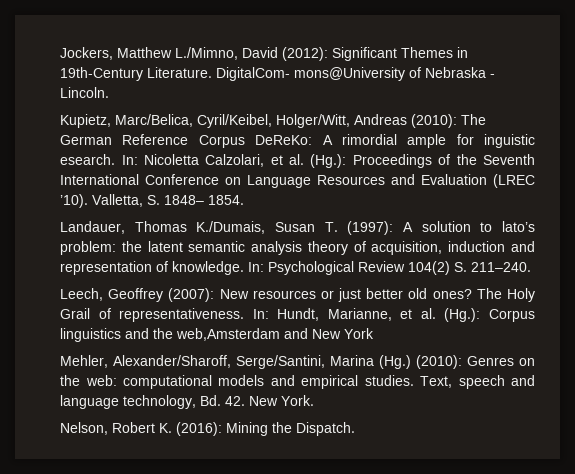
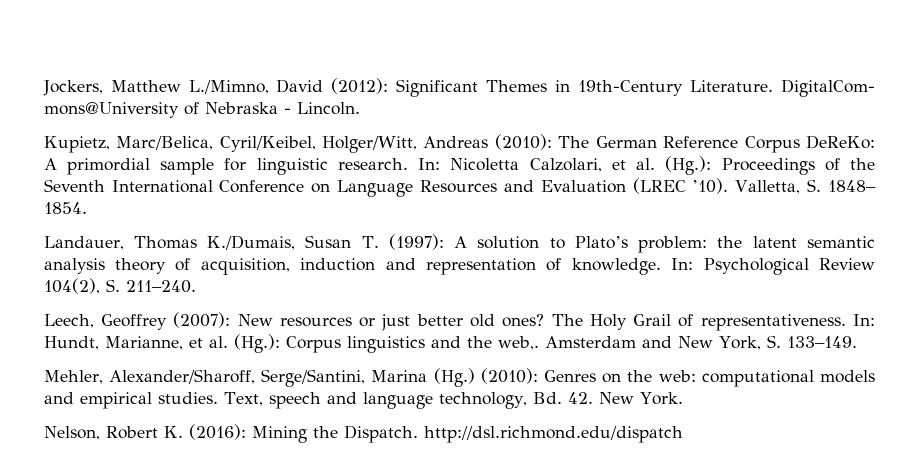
[341,134,535,148] [60,154,116,165] rimordial ample for inguistic esearch. -> [66,158,408,175] primordial sample for linguistic research.
[502,221,536,232] lato’s -> [574,236,628,249] Plato’s
[408,261,451,275] 104(2) -> [43,278,100,294] 104(2),
[176,328,375,341] web,Amsterdam and New York -> [497,335,857,350] web,. Amsterdam and New York, S. 133–149.
(356, 429) none -> [423,426,683,443] http://dsl.richmond.edu/dispatch

